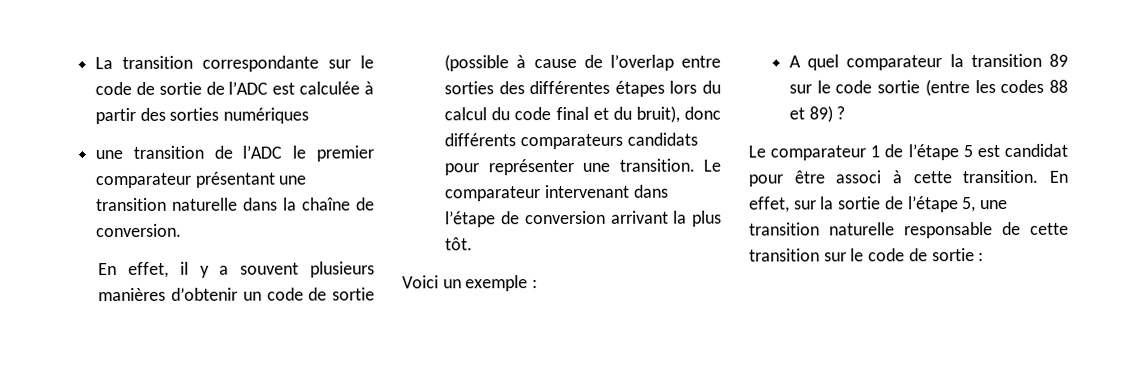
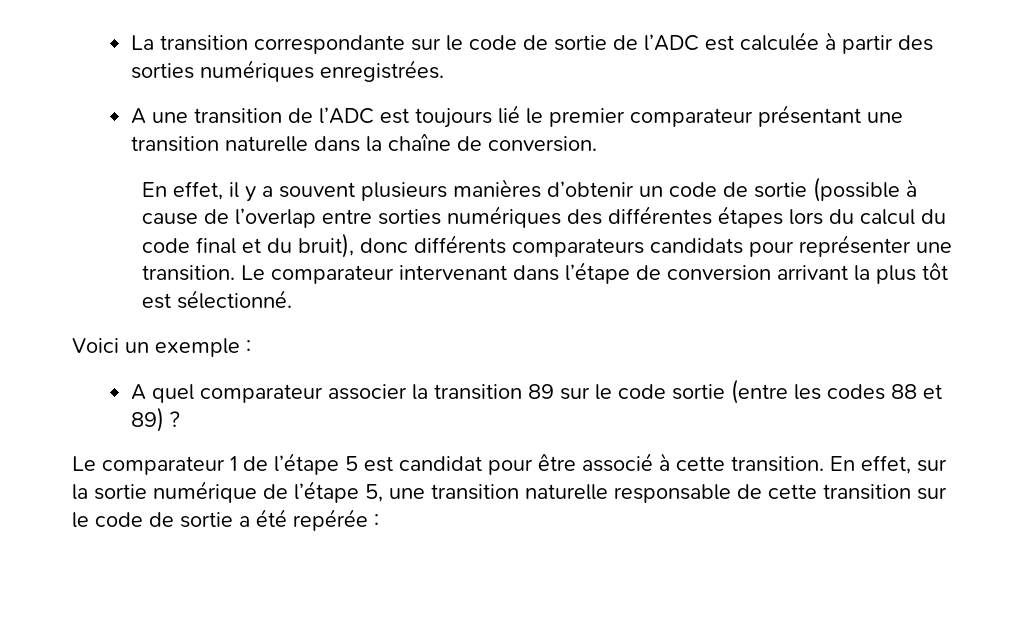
(310, 115) // -> [320,60,445,82] [131,108,147,124] enregistrées. // A
(283, 152) none -> [380,105,521,128] est toujours lié
(495, 88) none -> [447,206,562,228] numériques
[445,237,474,251] tôt. -> [922,263,949,280] [142,290,293,309] tôt est sélectionné.
(943, 63) none -> [328,384,408,400] associer
[835,170,882,184] associ -> [582,453,653,472] associé
(882, 203) none -> [153,481,257,503] numérique
(975, 255) none -> [239,509,368,531] a été repérée

